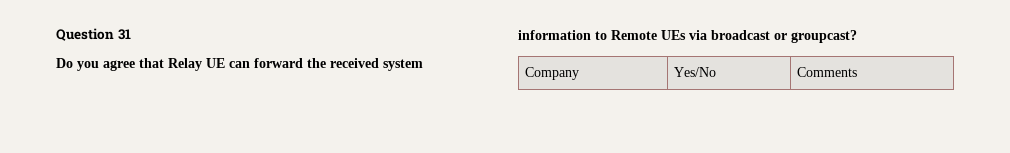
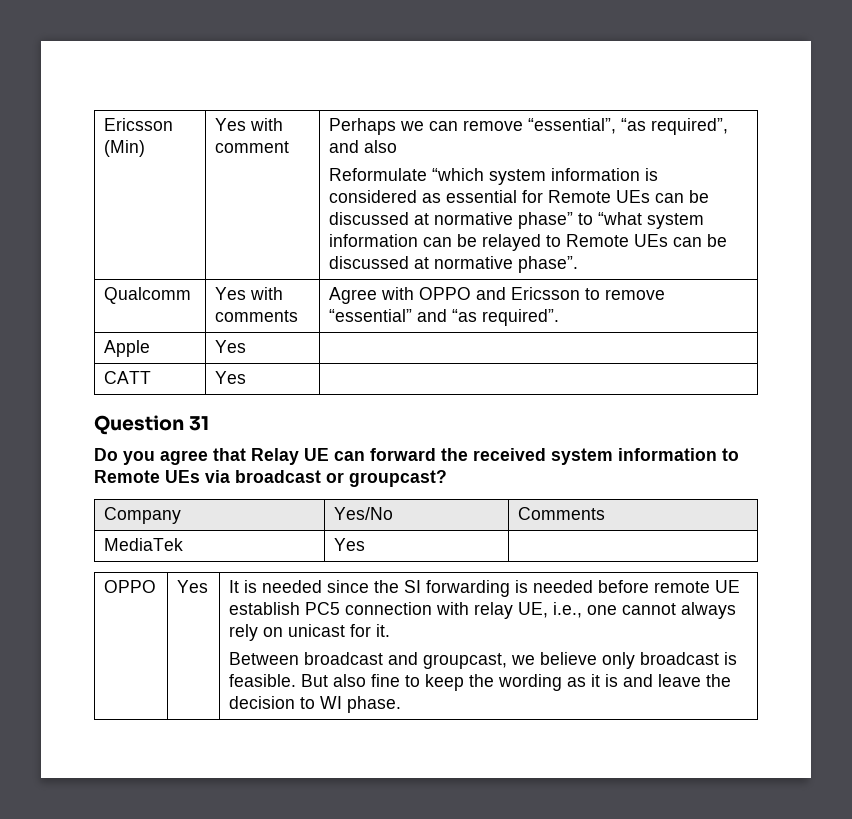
(56, 34) none -> [104,118,174,131] [104,140,146,157] [215,118,284,131] [215,141,290,153] [329,118,729,135] [329,140,398,153] [329,168,659,185] [329,190,710,203] [329,212,705,229] [329,234,728,251] [329,256,579,273] [104,287,192,304] [215,287,284,300] [215,310,299,322] [329,287,666,304] [329,309,560,326] [104,340,151,357] [215,340,247,353] [104,371,152,384] [215,371,247,384] Ericsson (Min) | Yes with comment | Perhaps we can remove “essential”, “as required”, and also // Reformulate “which system information is considered as essential for Remote UEs can be discussed at normative phase” to “what system information can be relayed to Remote UEs can be discussed at normative phase”. // Qualcomm | Yes with comments | Agree with OPPO and Ericsson to remove “essential” and “as required”. // Apple | Yes | // CATT | Yes | //
(858, 72) none -> [104,538,184,551] [334,538,366,551] [104,580,157,593] [177,580,209,593] [229,580,741,597] [229,602,737,619] [229,624,391,641] [229,652,738,669] [229,674,732,691] [229,696,402,713] // MediaTek | Yes | // OPPO | Yes | It is needed since the SI forwarding is needed before remote UE establish PC5 connection with relay UE, i.e., one cannot always rely on unicast for it. // Between broadcast and groupcast, we believe only broadcast is feasible. But also fine to keep the wording as it is and leave the decision to WI phase.

